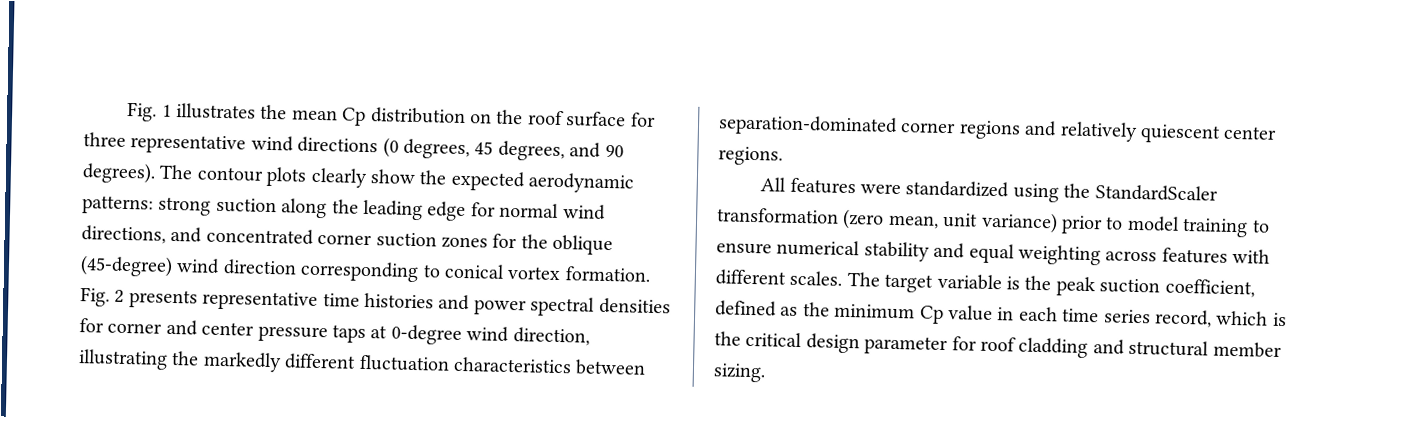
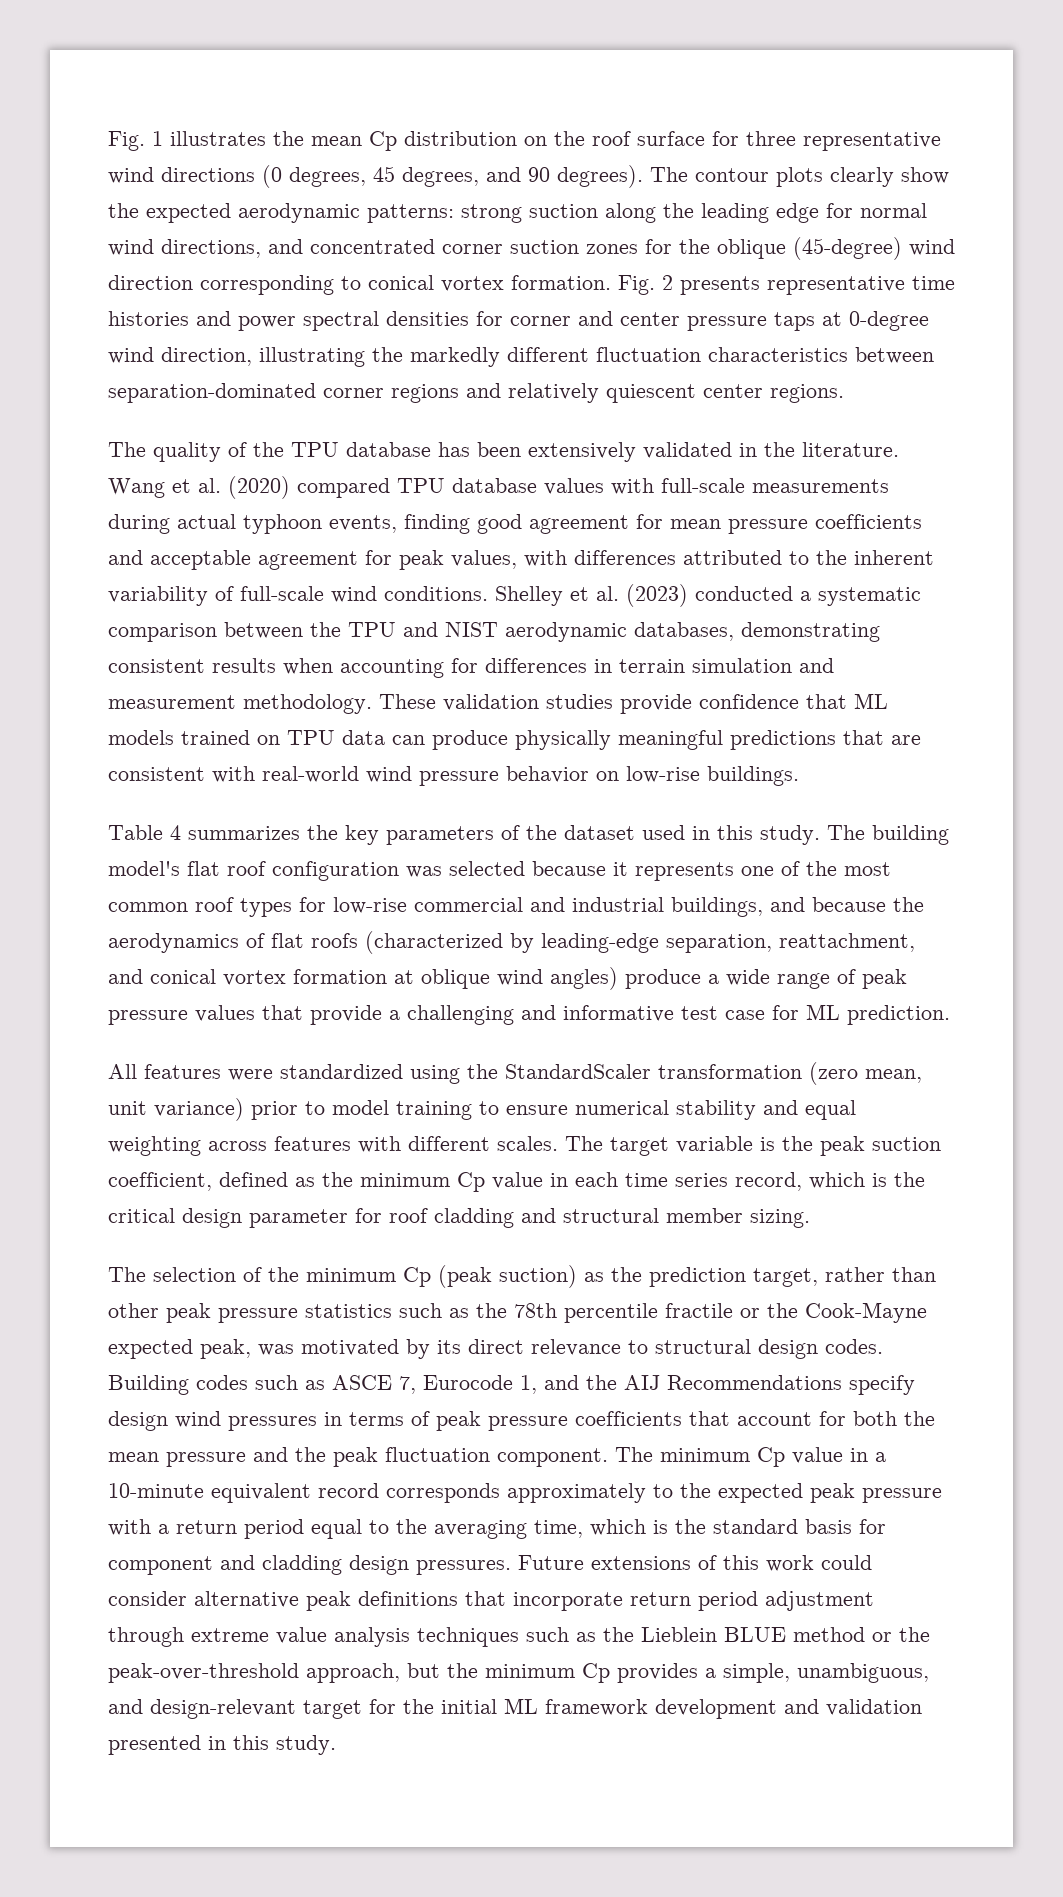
(783, 156) none -> [108,442,899,462] [108,476,889,499] [108,514,922,534] [108,550,934,570] [108,584,921,607] [108,622,880,642] [108,658,834,678] [108,693,888,714] [108,730,921,750] [108,766,799,786] [108,825,949,845] [108,861,891,881] [108,897,924,917] [108,931,915,954] [108,967,907,990] [108,1004,950,1025] // The quality of the TPU database has been extensively validated in the literature. Wang et al. (2020) compared TPU database values with full-scale measurements during actual typhoon events, finding good agreement for mean pressure coefficients and acceptable agreement for peak values, with differences attributed to the inherent variability of full-scale wind conditions. Shelley et al. (2023) conducted a systematic comparison between the TPU and NIST aerodynamic databases, demonstrating consistent results when accounting for differences in terrain simulation and measurement methodology. These validation studies provide confidence that ML models trained on TPU data can produce physically meaningful predictions that are consistent with real-world wind pressure behavior on low-rise buildings. // Table 4 summarizes the key parameters of the dataset used in this study. The building model's flat roof configuration was selected because it represents one of the most common roof types for low-rise commercial and industrial buildings, and because the aerodynamics of flat roofs (characterized by leading-edge separation, reattachment, and conical vortex formation at oblique wind angles) produce a wide range of peak pressure values that provide a challenging and informative test case for ML prediction.
(766, 373) none -> [108,1265,936,1288] [108,1302,927,1323] [108,1339,883,1359] [108,1375,915,1395] [108,1411,935,1431] [108,1447,886,1467] [108,1483,942,1503] [108,1519,886,1539] [108,1555,872,1575] [108,1591,874,1611] [108,1627,930,1647] [108,1663,929,1683] [108,1698,922,1719] [108,1735,336,1755] // The selection of the minimum Cp (peak suction) as the prediction target, rather than other peak pressure statistics such as the 78th percentile fractile or the Cook-Mayne expected peak, was motivated by its direct relevance to structural design codes. Building codes such as ASCE 7, Eurocode 1, and the AIJ Recommendations specify design wind pressures in terms of peak pressure coefficients that account for both the mean pressure and the peak fluctuation component. The minimum Cp value in a 10-minute equivalent record corresponds approximately to the expected peak pressure with a return period equal to the averaging time, which is the standard basis for component and cladding design pressures. Future extensions of this work could consider alternative peak definitions that incorporate return period adjustment through extreme value analysis techniques such as the Lieblein BLUE method or the peak-over-threshold approach, but the minimum Cp provides a simple, unambiguous, and design-relevant target for the initial ML framework development and validation presented in this study.

